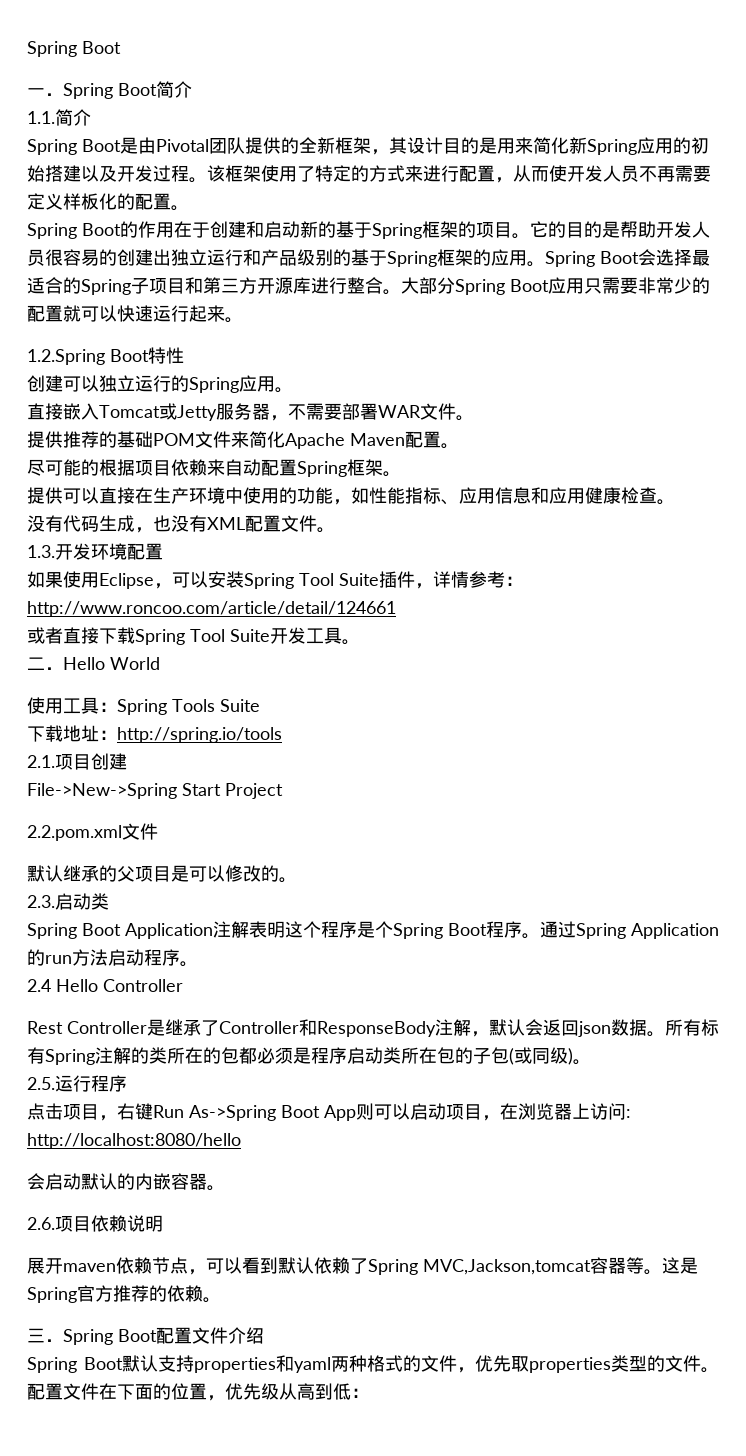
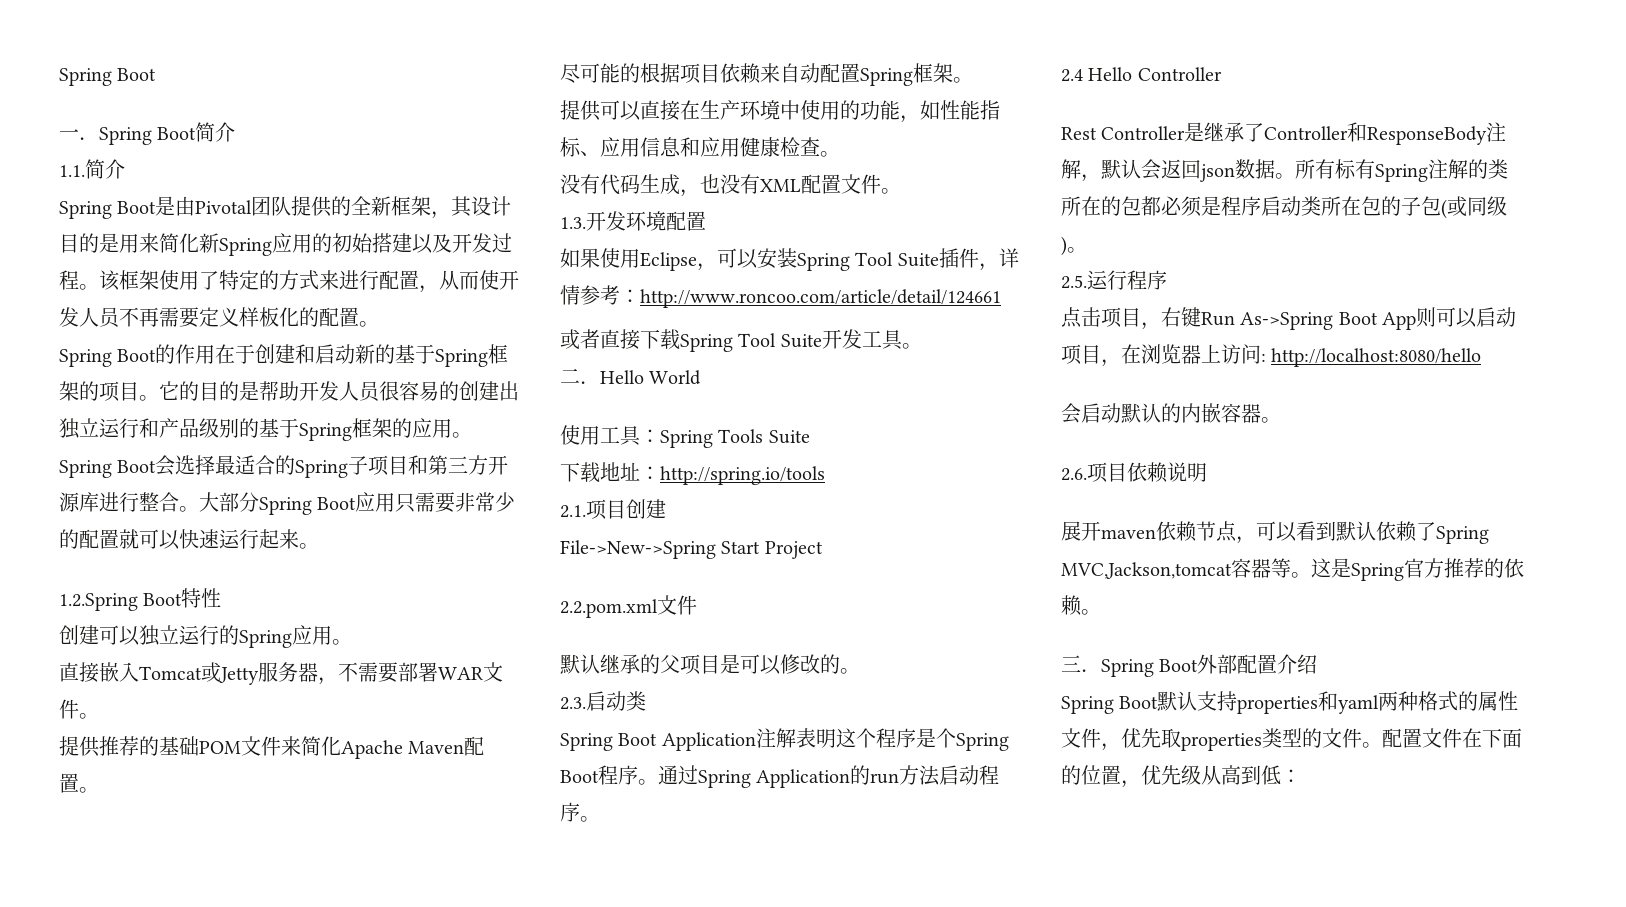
[156,1327,228,1344] 配置文件 -> [1197,654,1278,674] 外部配置
(421, 1363) none -> [1478,691,1519,711] 属性

